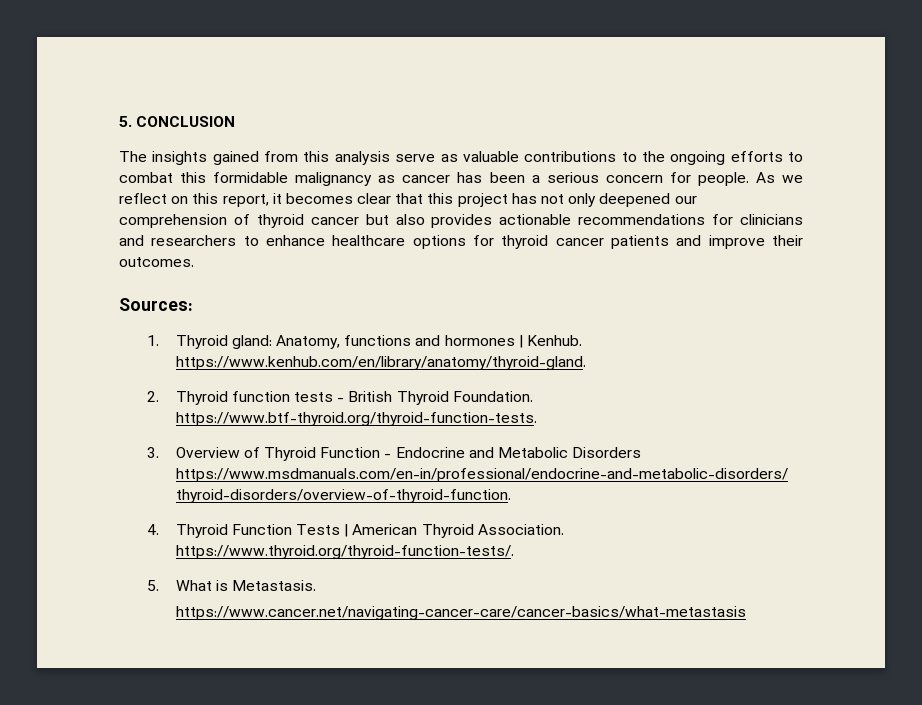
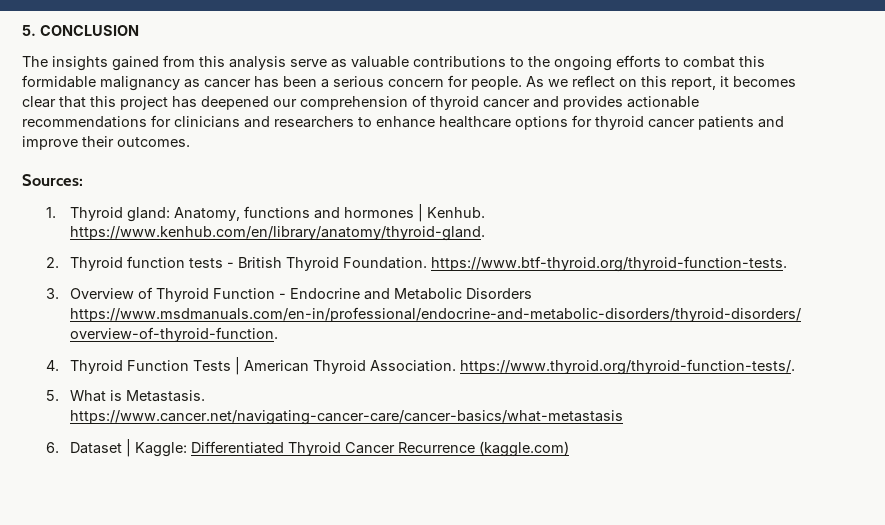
[541,193,597,207] not only -> (197, 102) none
[365,214,425,225] but also -> [533,96,559,108] and
(746, 613) none -> [45,439,569,457] // 6. Dataset | Kaggle: Differentiated Thyroid Cancer Recurrence (kaggle.com)

